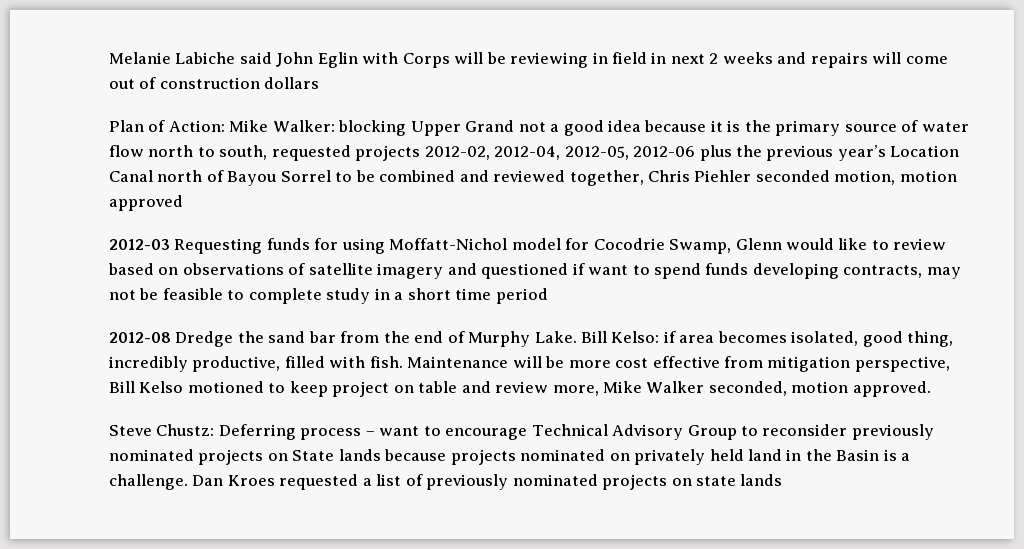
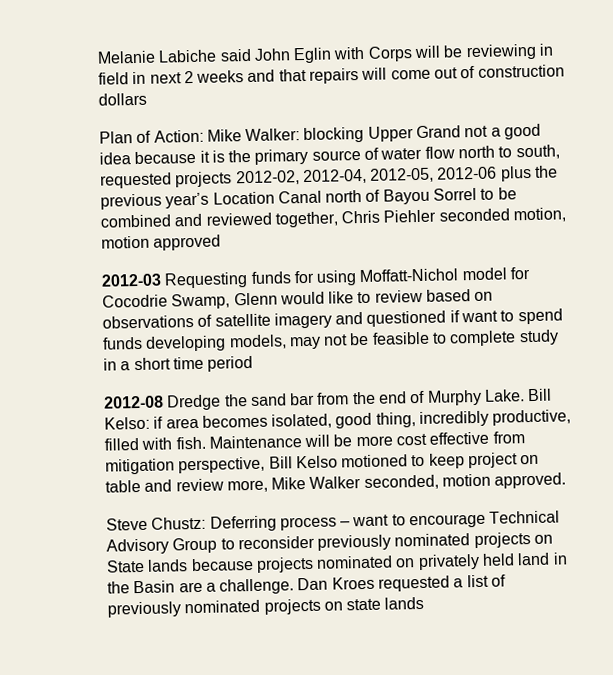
(807, 58) none -> [278,68,307,82] that
[843,265,923,278] contracts, -> [228,334,287,350] models,
[883,449,897,461] is -> [178,581,203,593] are

